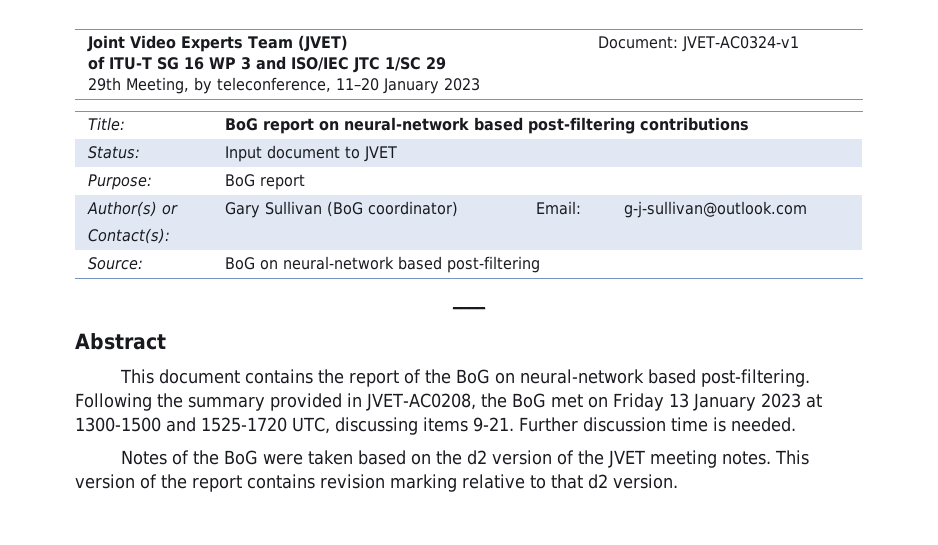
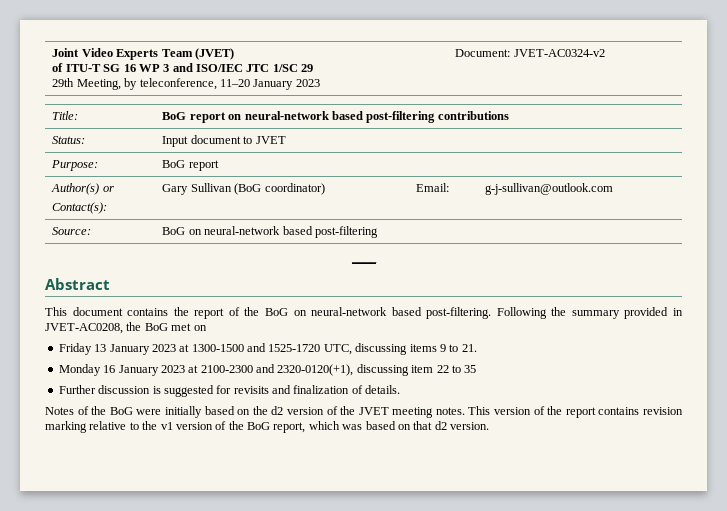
[682,36,800,52] JVET-AC0324-v1 -> [513,49,605,57] JVET-AC0324-v2
(608, 402) none -> (207, 328) //
[472,417,796,432] 9-21. Further discussion time is needed. -> [439,344,477,352] [58,364,477,376] [58,385,401,397] 9 to 21. // Monday 16 January 2023 at 2100-2300 and 2320-0120(+1), discussing item 22 to 35 // Further discussion is suggested for revisits and finalization of details.
[308,450,354,465] taken -> [164,406,202,418] initially
(546, 482) none -> [142,421,411,433] the v1 version of the BoG report, which was based on

